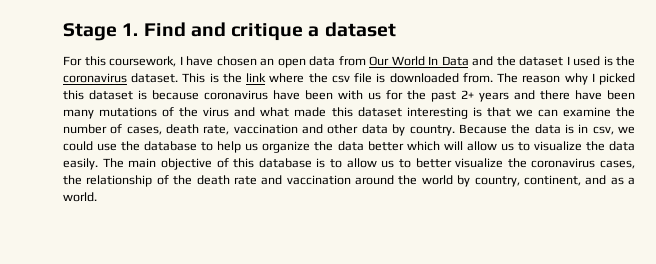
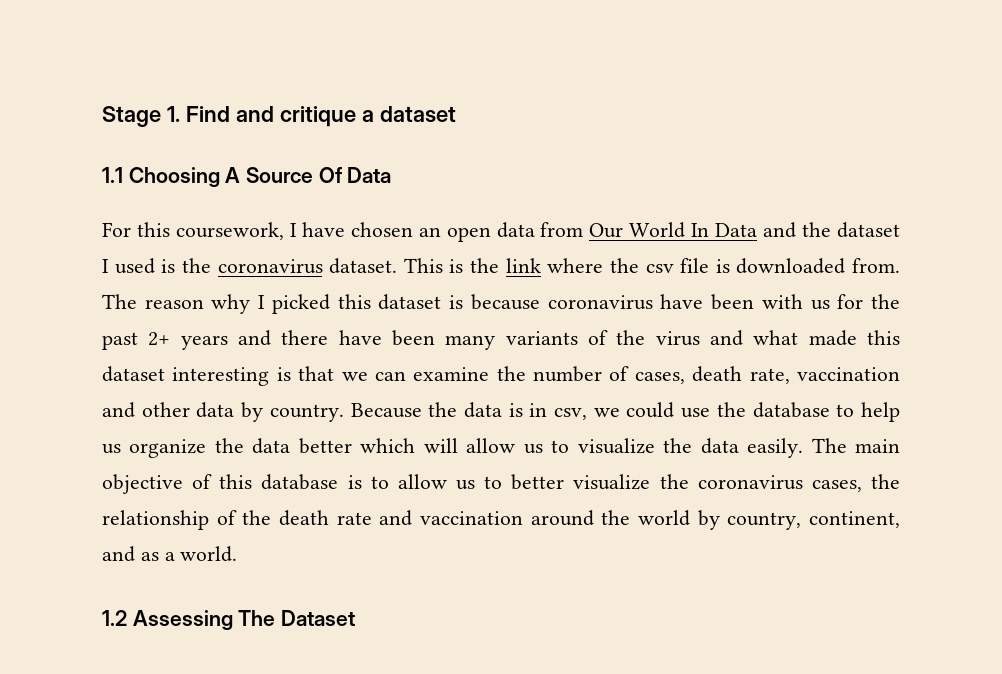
(396, 29) none -> [102,167,392,187] // 1.1 Choosing A Source Of Data
[99,107,158,117] mutations -> [505,331,578,345] variants
(97, 197) none -> [102,610,356,630] // 1.2 Assessing The Dataset

